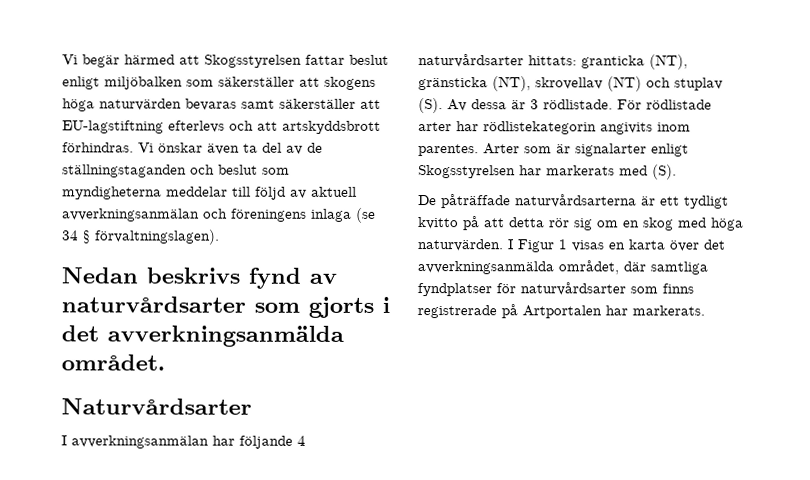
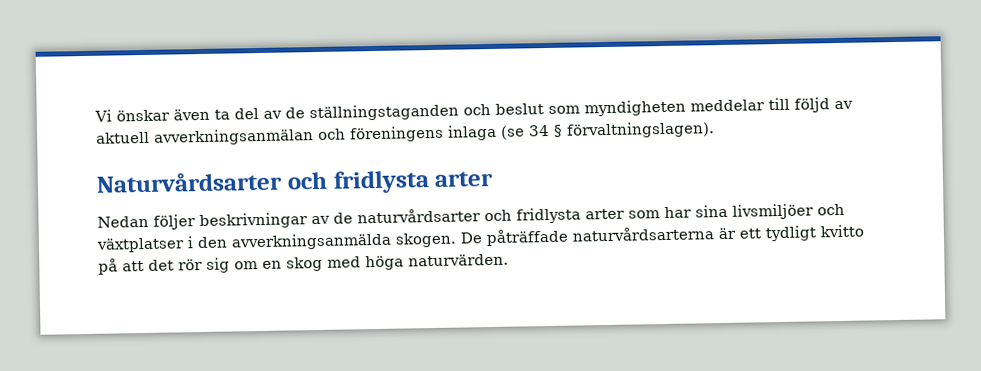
[62,54,389,68] [62,76,376,90] [62,98,381,112] [62,120,381,134] [62,142,154,153] Vi begär härmed att Skogsstyrelsen fattar beslut enligt miljöbalken som säkerställer att skogens höga naturvärden bevaras samt säkerställer att EU-lagstiftning efterlevs och att artskyddsbrott förhindras. Vi -> [94,109,112,122] Vi
[62,186,162,200] myndigheterna -> [584,99,686,117] myndigheten
[61,267,337,289] [61,296,390,318] [61,325,344,347] [61,354,165,371] [61,398,252,415] [61,435,306,449] [418,54,688,70] [418,76,723,92] [418,98,712,114] [418,121,691,135] [418,143,689,157] [418,164,677,180] Nedan beskrivs fynd av naturvårdsarter som gjorts i det avverkningsanmälda området. // Naturvårdsarter // I avverkningsanmälan har följande 4 naturvårdsarter hittats: granticka (NT), gränsticka (NT), skrovellav (NT) och stuplav (S). Av dessa är 3 rödlistade. För rödlistade arter har rödlistekategorin angivits inom parentes. Arter som är signalarter enligt Skogsstyrelsen har markerats med (S). // -> [96,170,495,194] [97,203,845,230] [96,232,457,253] Naturvårdsarter och fridlysta arter // Nedan följer beskrivningar av de naturvårdsarter och fridlysta arter som har sina livsmiljöer och växtplatser i den avverkningsanmälda skogen.
[509,217,545,228] detta -> [148,259,174,271] det
[507,239,726,253] [417,260,708,275] [417,282,694,297] [417,304,705,319] I Figur 1 visas en karta över det avverkningsanmälda området, där samtliga fyndplatser för naturvårdsarter som finns registrerade på Artportalen har markerats. -> (509, 260) none

